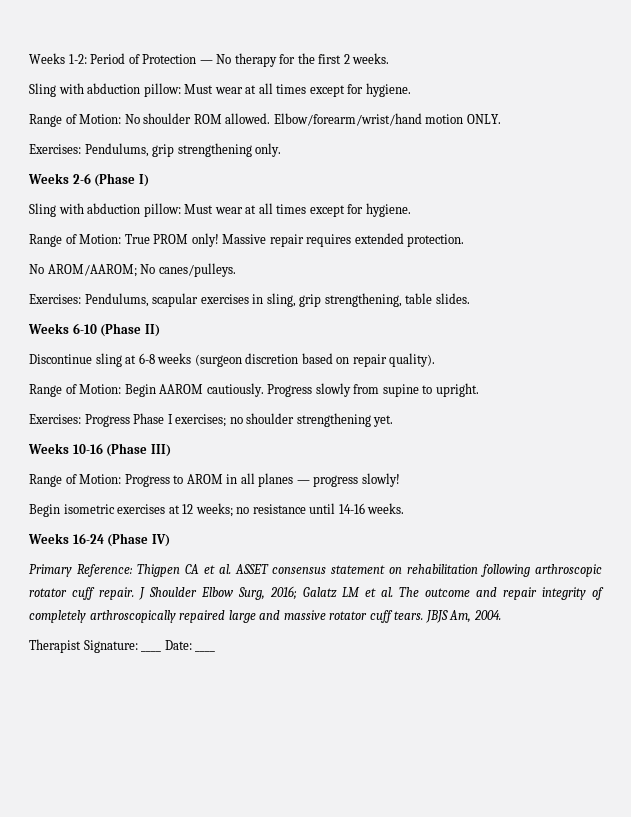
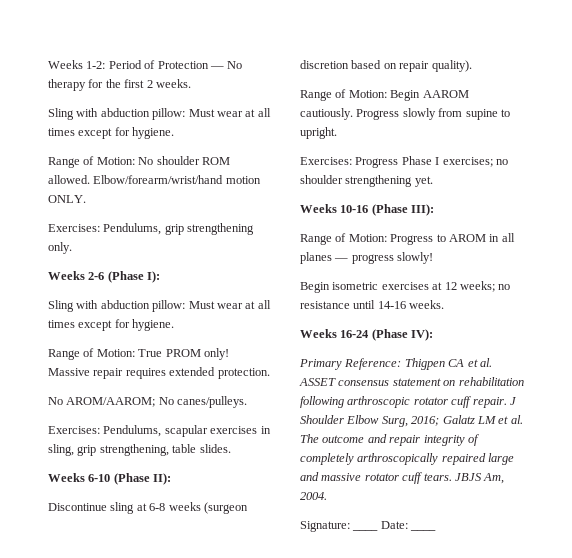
[138,174,149,187] I) -> [147,271,161,283] I):
[144,324,160,337] II) -> [153,473,172,485] II):
[150,444,171,457] III) -> [411,204,435,216] III):
[151,534,170,547] IV) -> [411,329,434,341] IV):
[29,639,81,653] Therapist -> (327, 496) none

